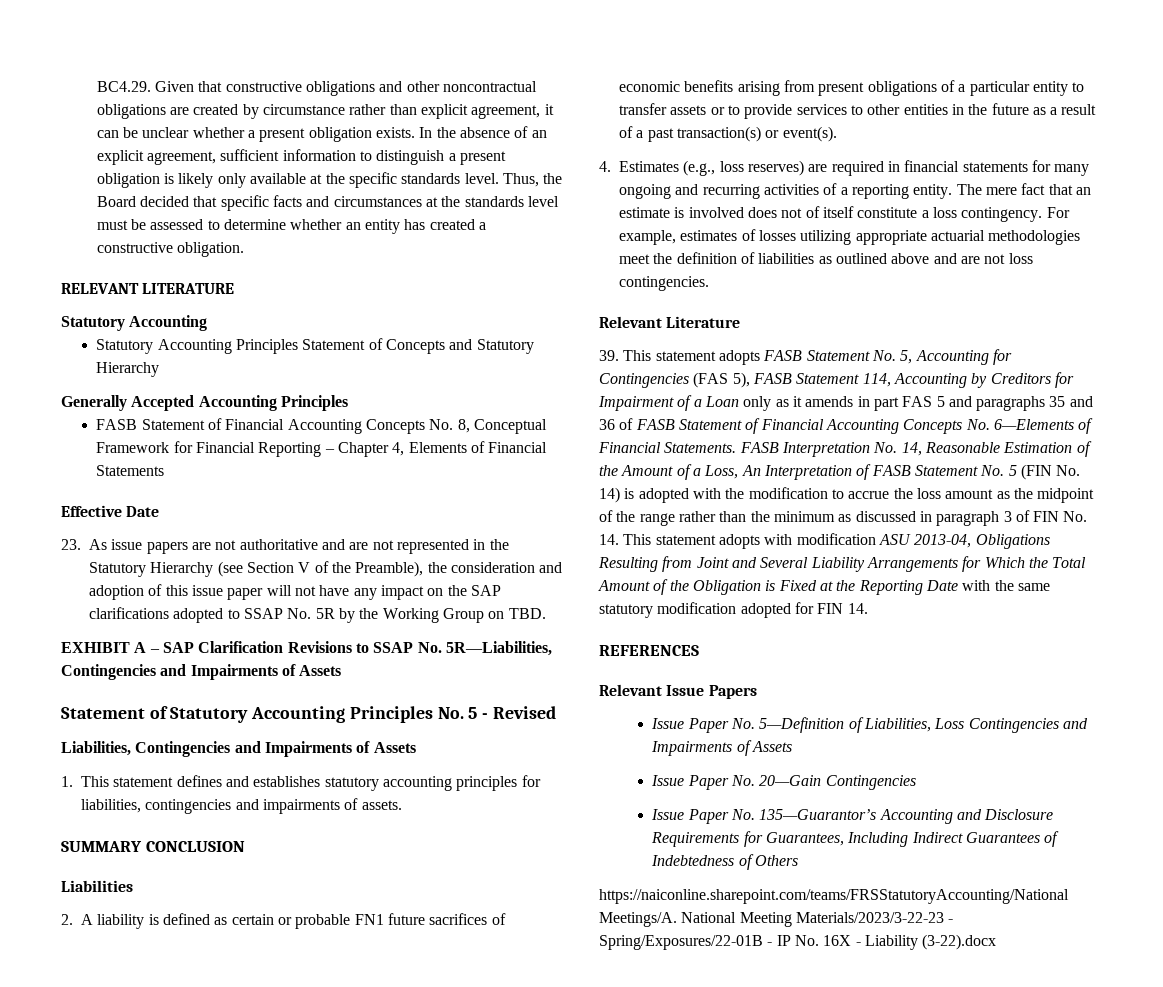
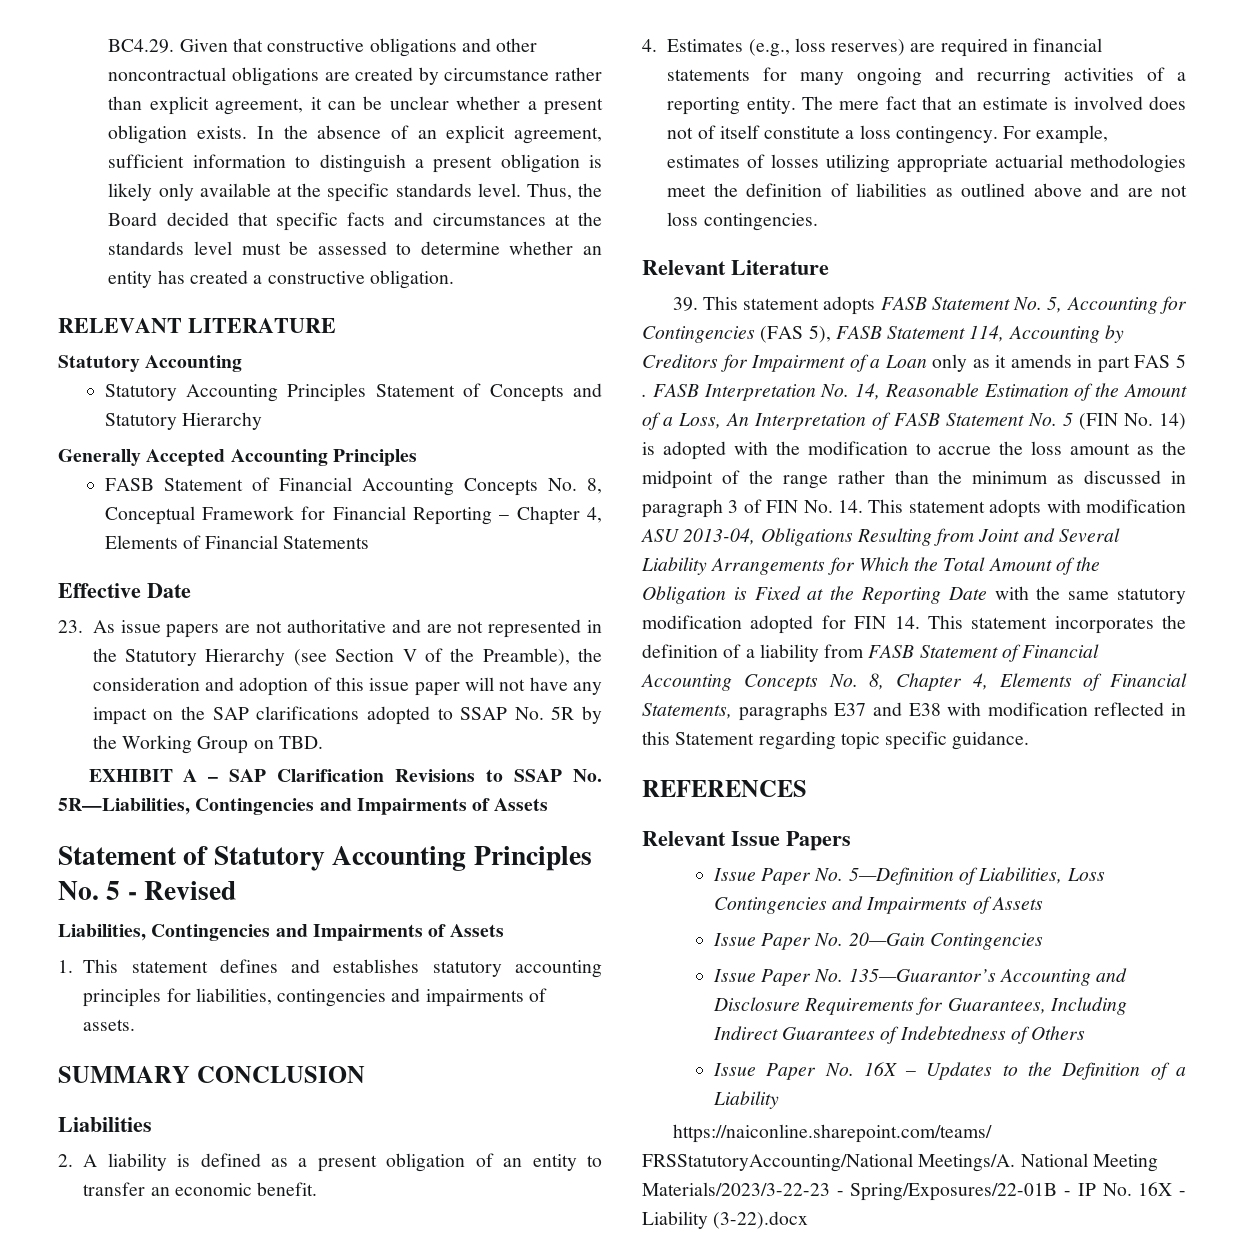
[231,913,506,929] [619,80,1085,96] [619,103,1097,119] [619,126,837,142] certain or probable FN1 future sacrifices of economic benefits arising from present obligations of a particular entity to transfer assets or to provide services to other entities in the future as a result of a past transaction(s) or event(s). -> [298,1153,602,1172] [83,1182,318,1196] a present obligation of an entity to transfer an economic benefit.
[948,396,1093,411] [599,418,1094,434] [598,442,737,453] and paragraphs 35 and 36 of FASB Statement of Financial Accounting Concepts No. 6—Elements of Financial Statements. -> [642,394,647,397] .
(868, 608) none -> [927,615,1186,634] [642,644,1100,662] [641,673,1187,691] [642,702,1186,721] [642,731,1030,750] This statement incorporates the definition of a liability from FASB Statement of Financial Accounting Concepts No. 8, Chapter 4, Elements of Financial Statements, paragraphs E37 and E38 with modification reflected in this Statement regarding topic specific guidance.
(798, 860) none -> [712,1062,1187,1080] [712,1091,779,1109] // Issue Paper No. 16X – Updates to the Definition of a Liability

